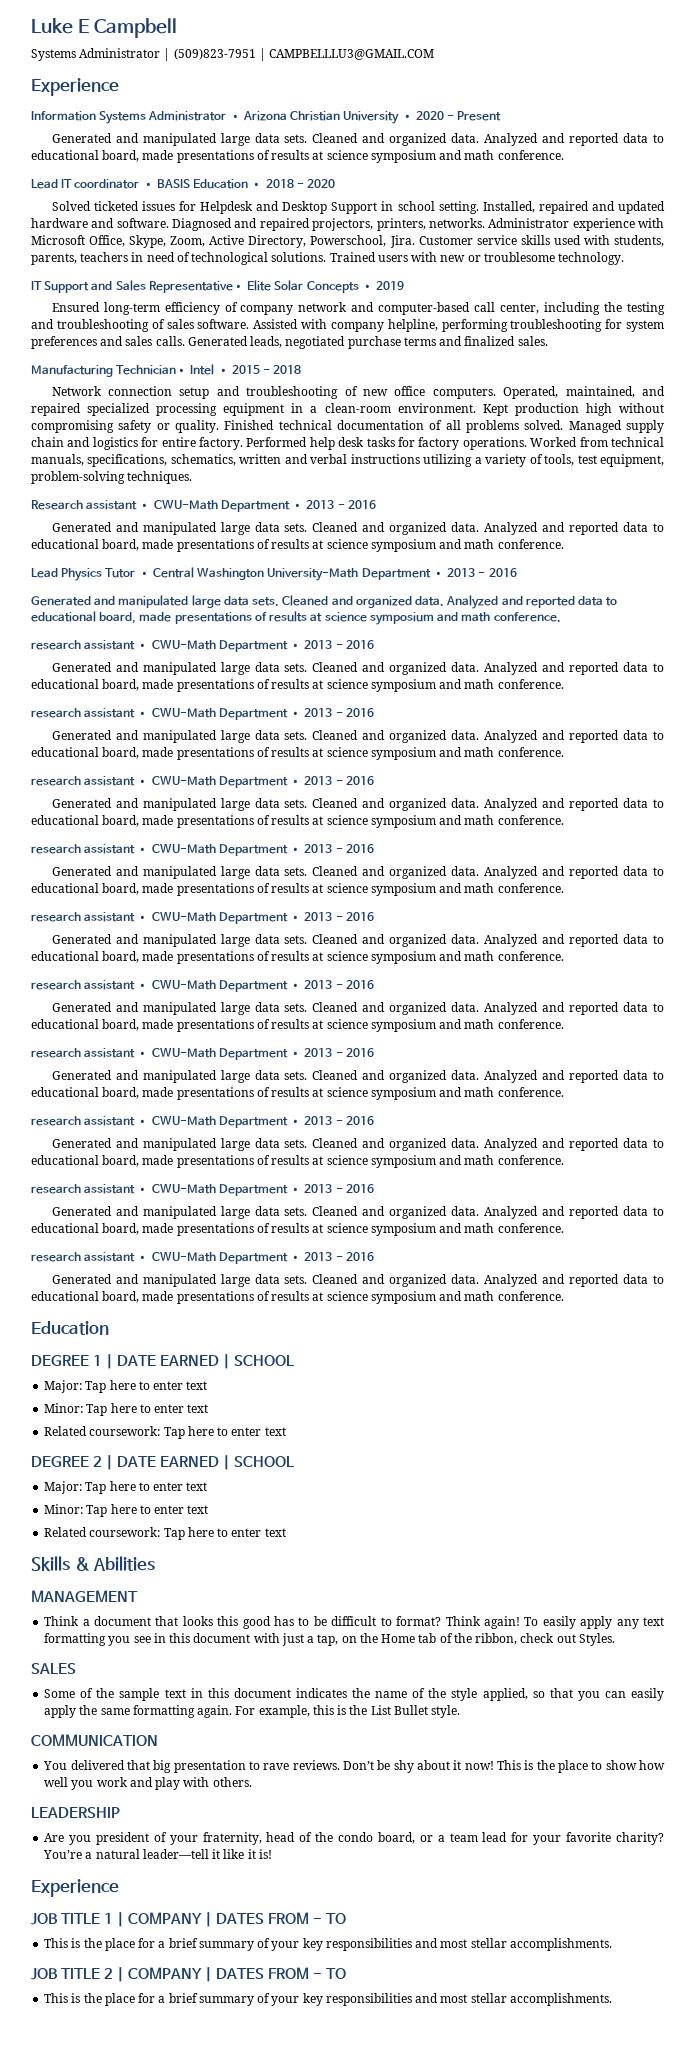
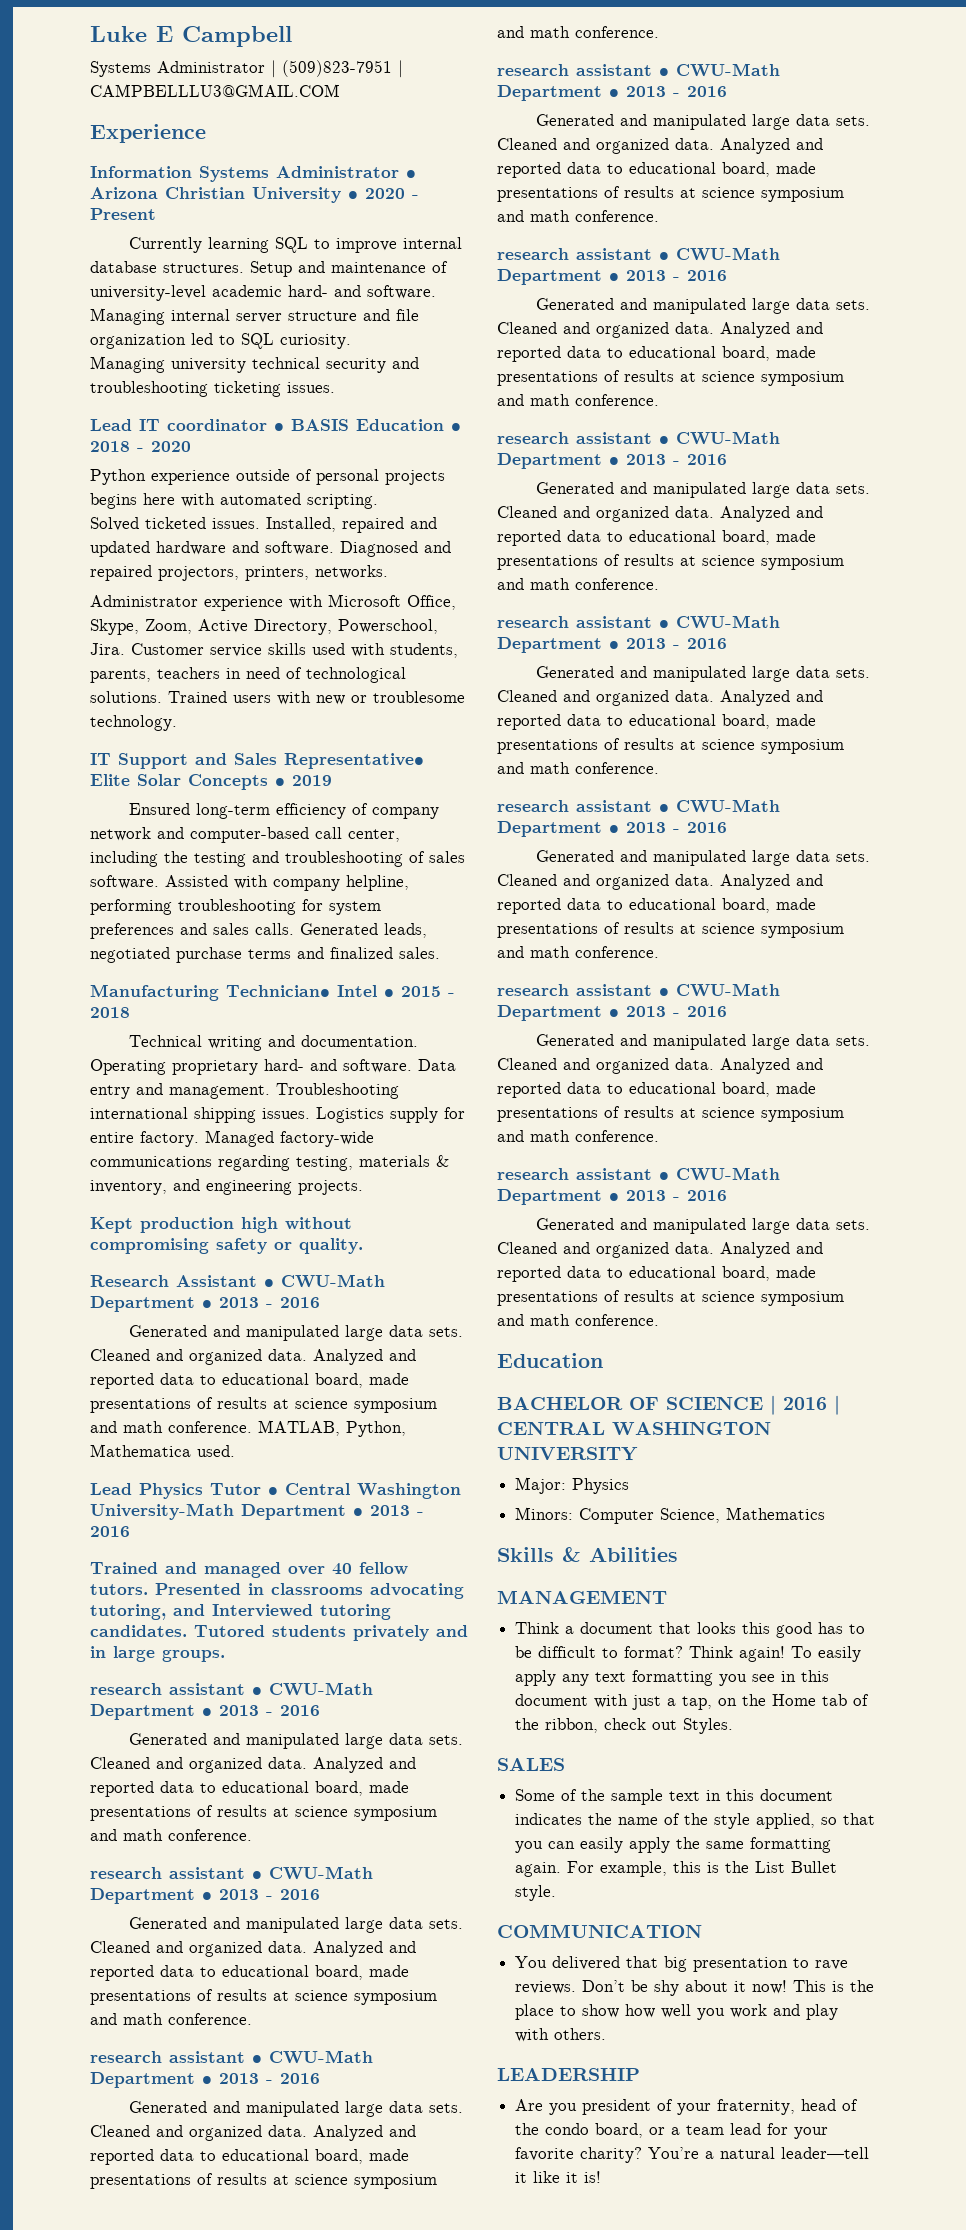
[51,133,665,146] [31,150,564,163] Generated and manipulated large data sets. Cleaned and organized data. Analyzed and reported data to educational board, made presentations of results at science symposium and math conference. -> [129,237,463,253] [90,261,448,277] [90,285,436,301] [90,308,419,325] [90,333,351,349] [90,356,419,373] [90,381,335,397] Currently learning SQL to improve internal database structures. Setup and maintenance of university-level academic hard- and software. Managing internal server structure and file organization led to SQL curiosity. // Managing university technical security and troubleshooting ticketing issues.
[51,201,479,214] Solved ticketed issues for Helpdesk and Desktop Support in school setting. -> [90,469,445,485] [90,493,378,509] [90,517,260,531] Python experience outside of personal projects begins here with automated scripting. // Solved ticketed issues.
(485, 223) none -> (388, 572) //
[51,386,665,399] [31,403,476,416] Network connection setup and troubleshooting of new office computers. Operated, maintained, and repaired specialized processing equipment in a clean-room environment. -> [129,1035,419,1051] [90,1059,456,1075] [90,1083,399,1099] [90,1107,465,1123] [90,1130,374,1147] [90,1155,449,1171] [90,1179,363,1195] Technical writing and documentation. Operating proprietary hard- and software. Data entry and management. Troubleshooting international shipping issues. Logistics supply for entire factory. Managed factory-wide communications regarding testing, materials & inventory, and engineering projects. //
[224,420,664,433] [31,437,664,450] [31,454,664,467] [31,471,193,484] Finished technical documentation of all problems solved. Managed supply chain and logistics for entire factory. Performed help desk tasks for factory operations. Worked from technical manuals, specifications, schematics, written and verbal instructions utilizing a variety of tools, test equipment, problem-solving techniques. -> (363, 1246) none
[86,500,138,510] assistant -> [176,1275,257,1287] Assistant
(564, 544) none -> [258,1420,406,1437] [90,1444,235,1457] MATLAB, Python, Mathematica used.
[31,595,618,609] [31,611,561,625] Generated and manipulated large data sets. Cleaned and organized data. Analyzed and reported data to educational board, made presentations of results at science symposium and math conference. -> [90,1562,408,1578] [90,1583,464,1599] [90,1604,391,1620] [90,1625,468,1641] [90,1646,225,1662] Trained and managed over 40 fellow tutors. Presented in classrooms advocating tutoring, and Interviewed tutoring candidates. Tutored students privately and in large groups.
[31,1354,295,1369] [44,1380,208,1393] [44,1403,209,1416] [44,1426,286,1439] [31,1455,295,1470] [44,1481,208,1494] [44,1504,209,1517] [44,1527,286,1540] DEGREE 1 | DATE EARNED | SCHOOL // Major: Tap here to enter text // Minor: Tap here to enter text // Related coursework: Tap here to enter text // DEGREE 2 | DATE EARNED | SCHOOL // Major: Tap here to enter text // Minor: Tap here to enter text // Related coursework: Tap here to enter text -> [497,1395,840,1415] [497,1422,771,1435] [497,1447,638,1461] [515,1477,630,1494] [515,1507,826,1524] BACHELOR OF SCIENCE | 2016 | CENTRAL WASHINGTON UNIVERSITY // Major: Physics // Minors: Computer Science, Mathematics
[31,1879,119,1897] [31,1912,347,1927] [44,1938,612,1951] [31,1967,347,1982] [44,1993,612,2006] // Experience // JOB TITLE 1 | COMPANY | DATES FROM - TO // This is the place for a brief summary of your key responsibilities and most stellar accomplishments. // JOB TITLE 2 | COMPANY | DATES FROM - TO // This is the place for a brief summary of your key responsibilities and most stellar accomplishments. -> (602, 2177) none

